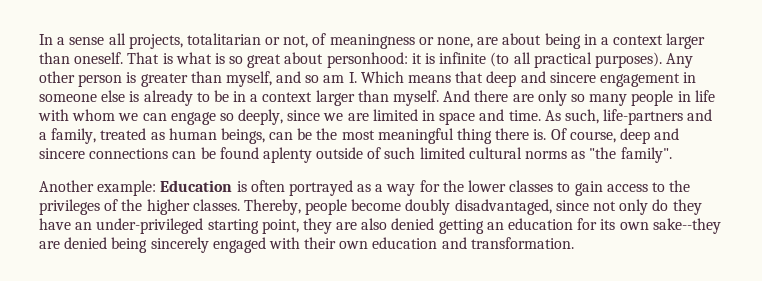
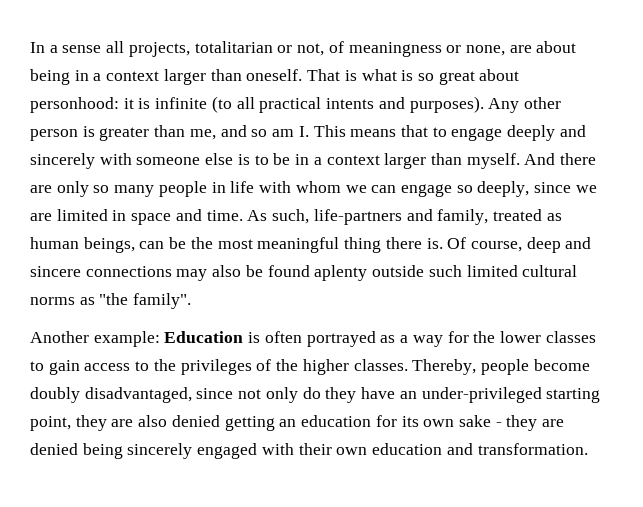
(592, 60) none -> [326,97,405,109] intents and
[225,71,272,87] myself, -> [189,129,216,140] me,
[360,71,404,83] Which -> [313,125,346,137] This
[486,71,697,87] deep and sincere engagement in -> [432,125,586,141] [30,153,132,169] to engage deeply and sincerely with
[143,90,193,106] already -> (250, 159) none
[39,132,47,140] a -> (433, 215) none
[172,151,197,159] can -> [176,265,242,281] may also
[367,147,382,159] of -> (425, 271) none
[652,218,721,234] sake--they -> [458,415,538,431] sake - they

